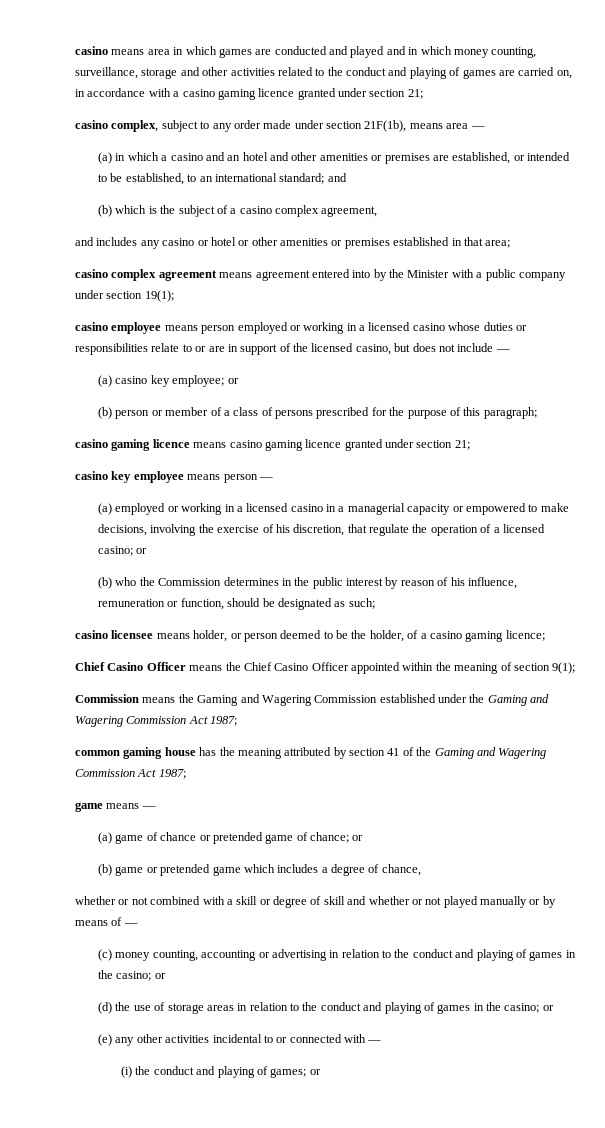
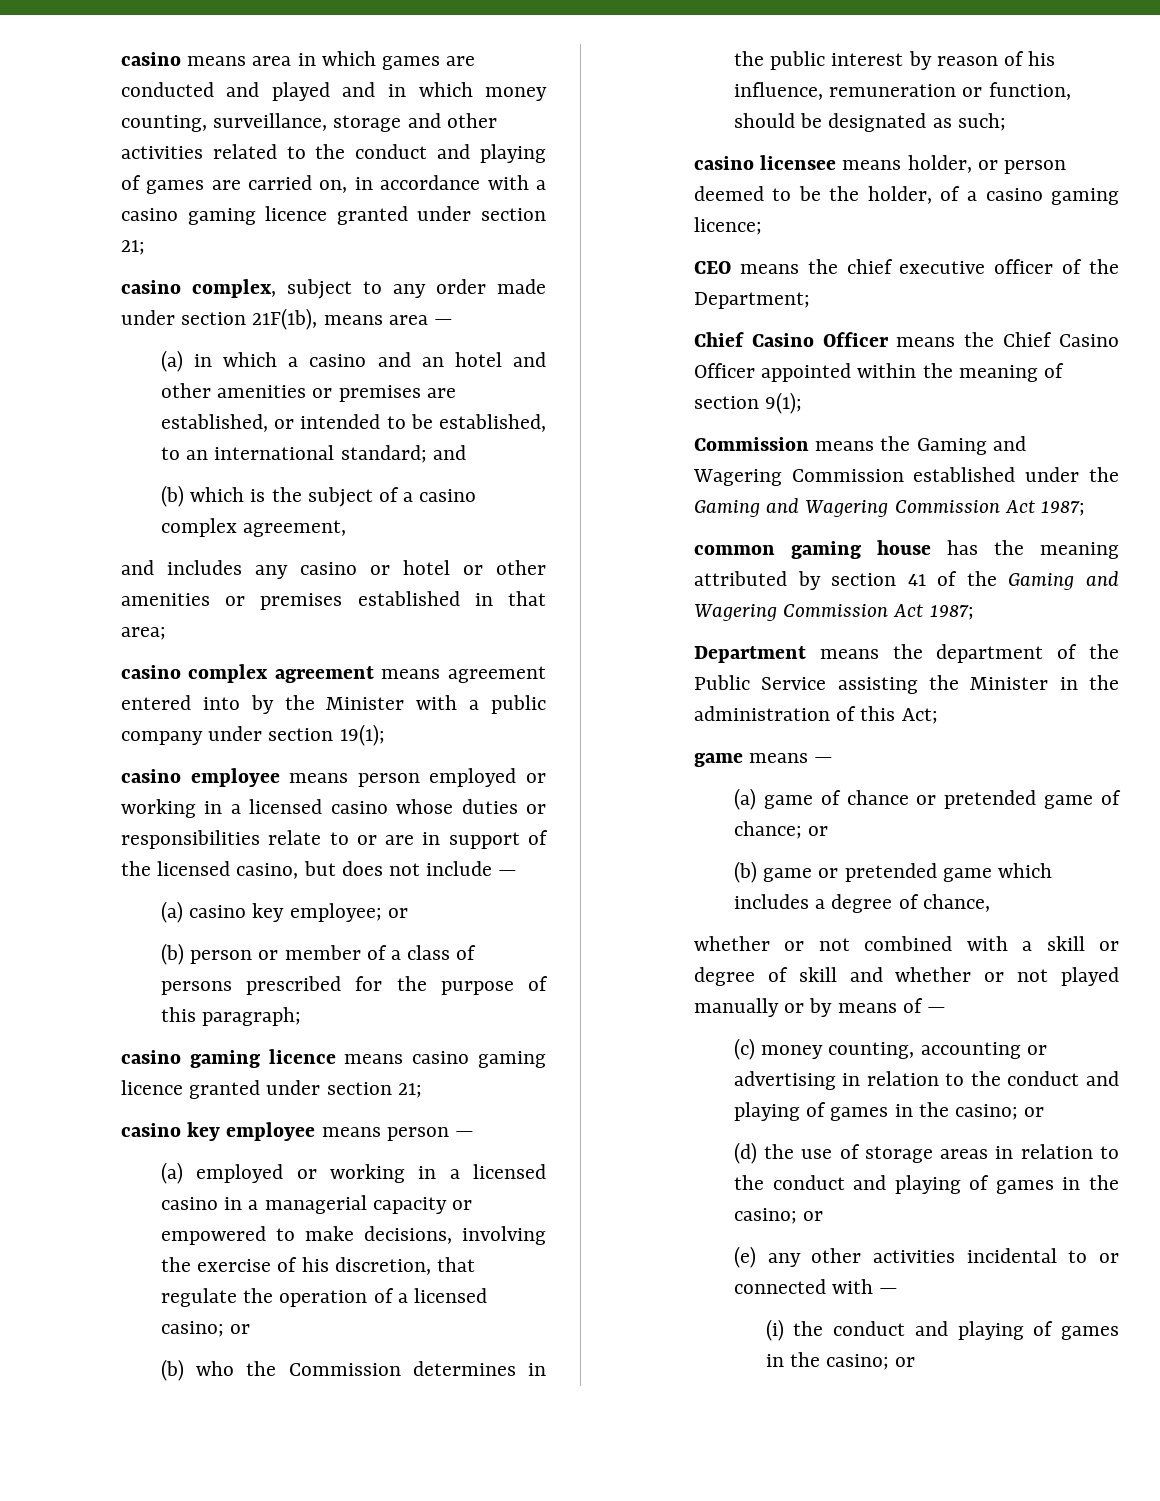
(545, 635) none -> [693,259,1119,274] [693,292,810,309] // CEO means the chief executive officer of the Department;
(186, 774) none -> [693,644,1119,663] [693,675,1119,694] [693,706,938,724] // Department means the department of the Public Service assisting the Minister in the administration of this Act;
[270,1068,307,1078] games; -> [1061,1326,1119,1340] [765,1352,889,1370] games in the casino;

